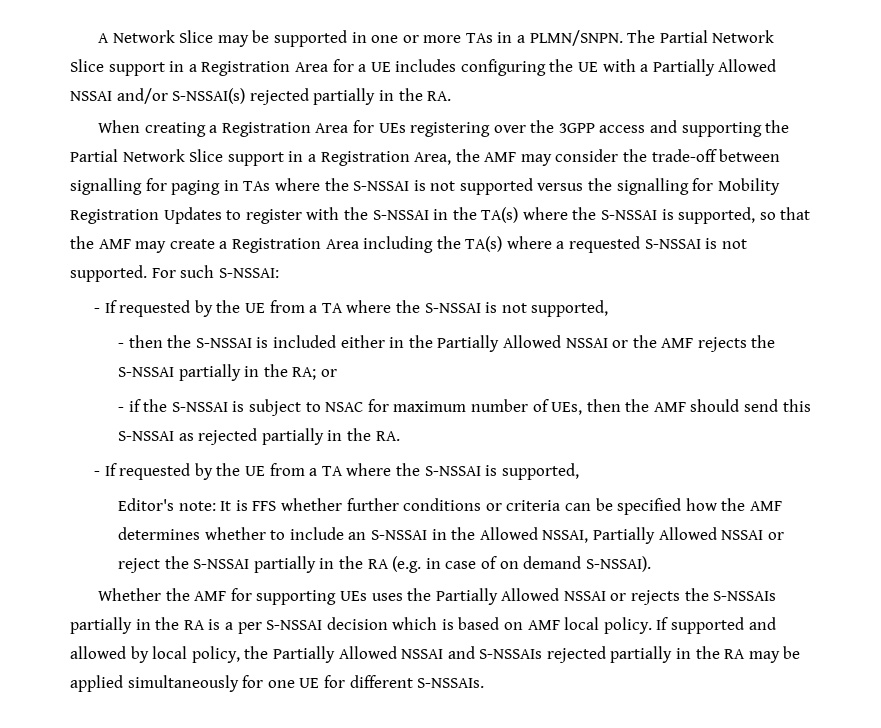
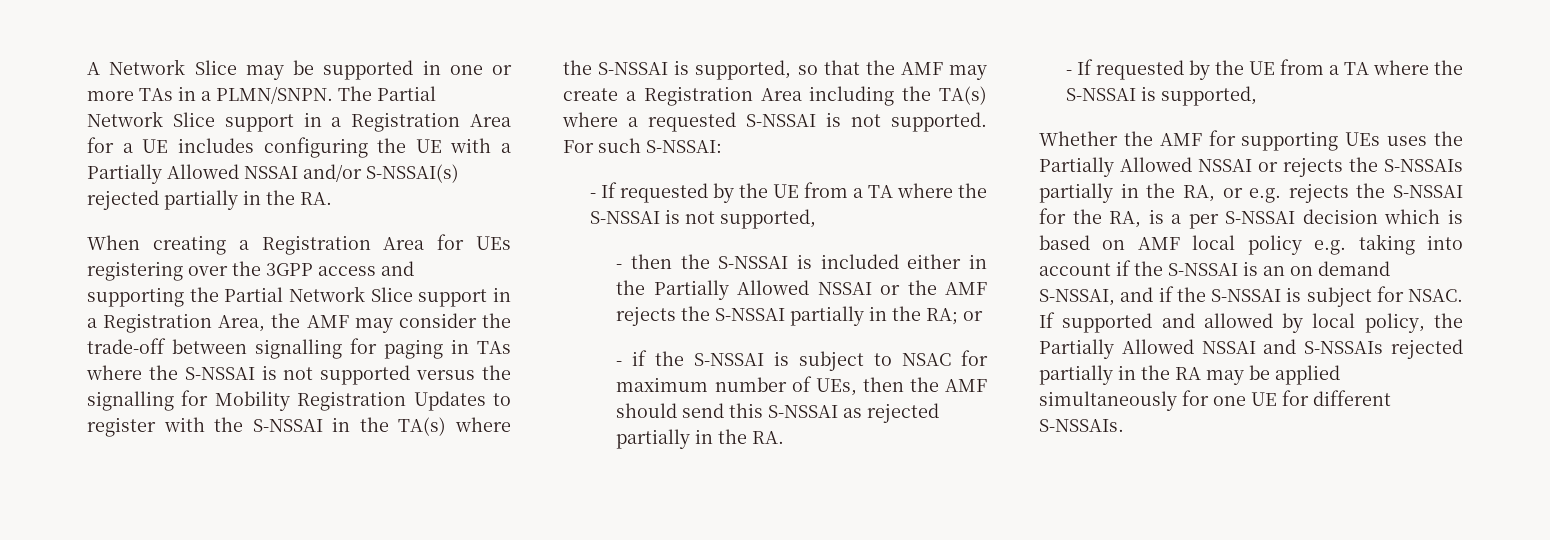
[118,498,782,515] [118,527,784,544] [118,556,651,573] // Editor's note: It is FFS whether further conditions or criteria can be specified how the AMF determines whether to include an S-NSSAI in the Allowed NSSAI, Partially Allowed NSSAI or reject the S-NSSAI partially in the RA (e.g. in case of on demand S-NSSAI). -> (1257, 96) none
[183,620,205,630] RA -> [1182,183,1463,203] [1039,208,1142,228] RA, or e.g. rejects the S-NSSAI for the RA,
[603,617,652,634] policy. -> [1247,234,1463,255] [1039,260,1390,276] [1039,286,1463,307] policy e.g. taking into account if the S-NSSAI is an on demand S-NSSAI, and if the S-NSSAI is subject for NSAC.

